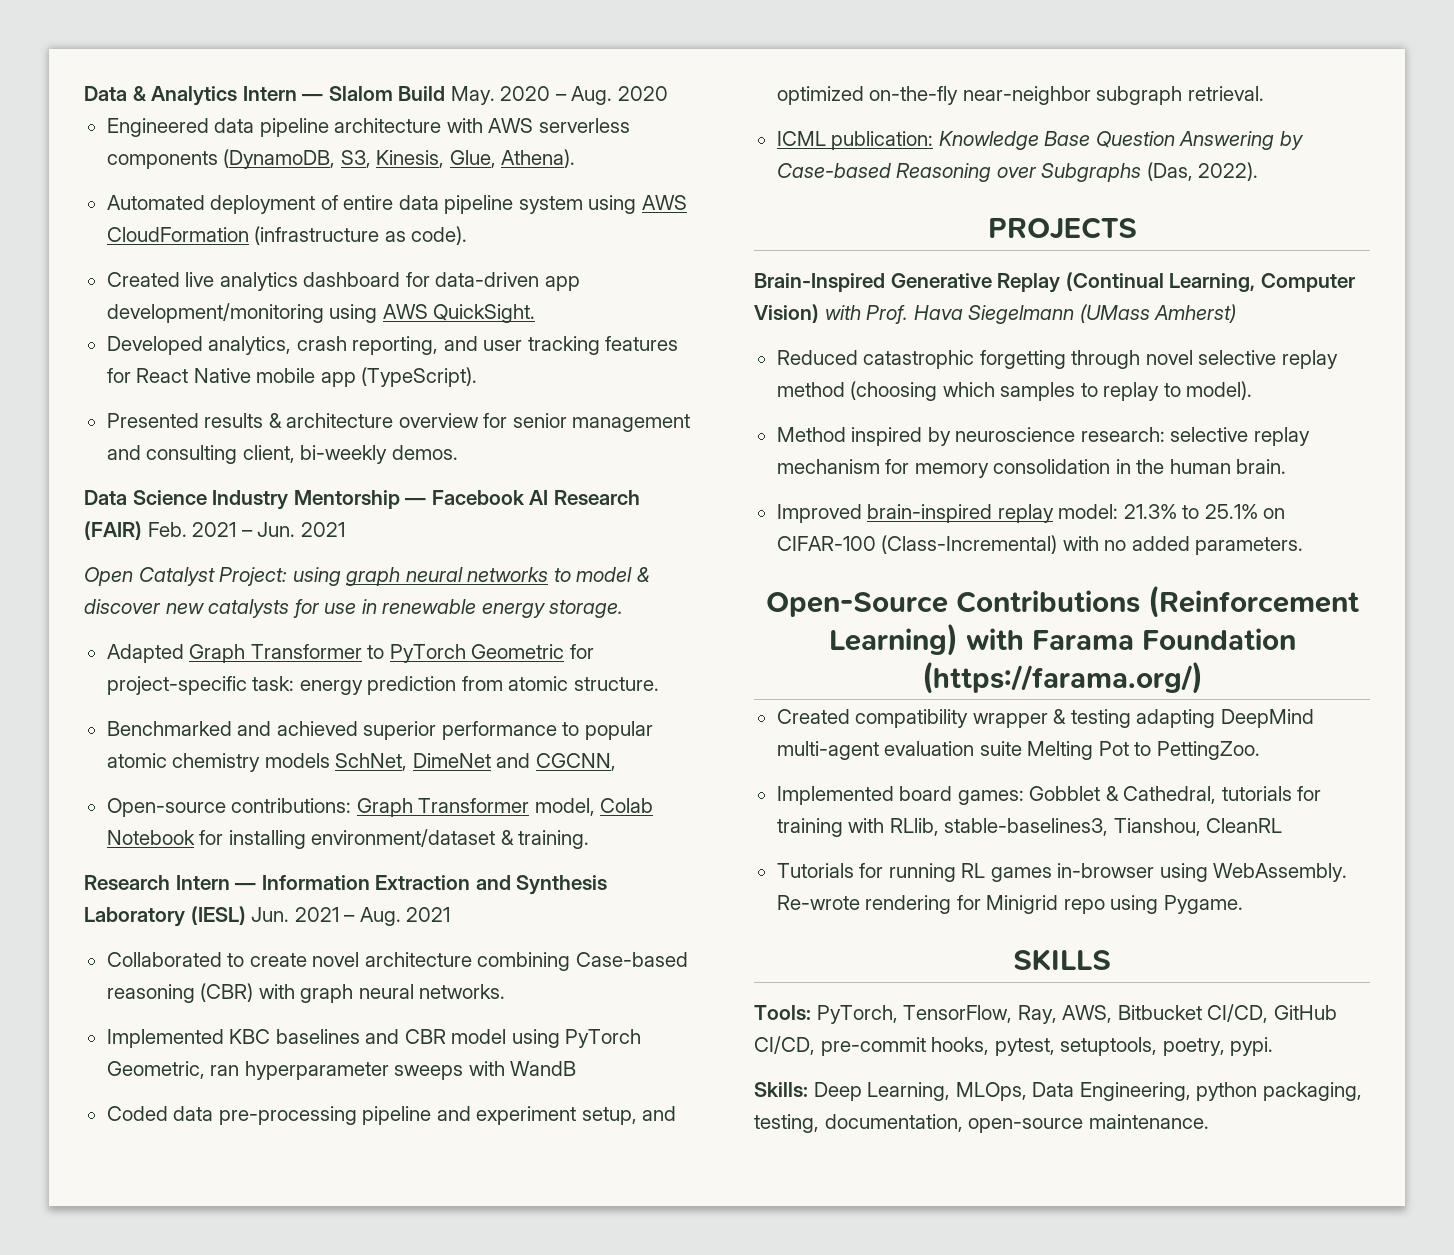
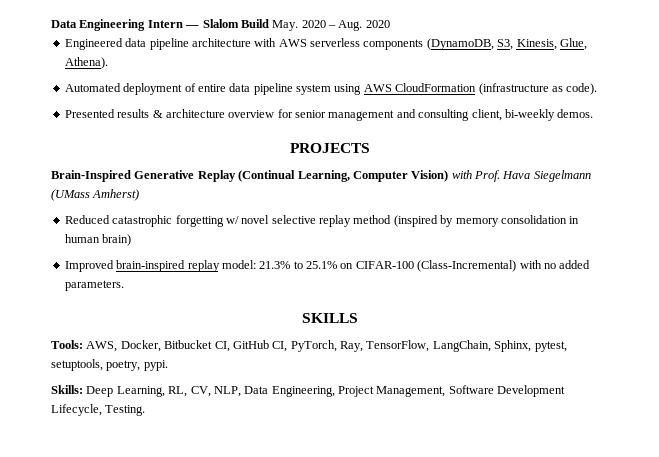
[84,86,238,106] Data & Analytics -> [51,19,146,31] Data Engineering
[106,272,580,291] [106,303,536,323] [106,336,679,355] [106,367,478,387] // Created live analytics dashboard for data-driven app development/monitoring using AWS QuickSight. // Developed analytics, crash reporting, and user tracking features for React Native mobile app (TypeScript). -> (598, 89) none
[84,490,640,510] [84,521,345,540] [84,567,650,586] [84,599,624,618] [106,644,594,663] [106,676,659,695] [106,721,653,740] [106,753,616,772] [106,798,654,817] [106,829,590,849] [84,875,608,895] [84,906,451,927] [106,952,688,971] [106,983,506,1003] [106,1029,642,1048] [106,1061,577,1080] [106,1106,677,1125] [776,86,1264,105] [776,131,1304,150] [776,162,1259,182] // Data Science Industry Mentorship — Facebook AI Research (FAIR) Feb. 2021 – Jun. 2021 // Open Catalyst Project: using graph neural networks to model & discover new catalysts for use in renewable energy storage. // Adapted Graph Transformer to PyTorch Geometric for project-specific task: energy prediction from atomic structure. // Benchmarked and achieved superior performance to popular atomic chemistry models SchNet, DimeNet and CGCNN, // Open-source contributions: Graph Transformer model, Colab Notebook for installing environment/dataset & training. // Research Intern — Information Extraction and Synthesis Laboratory (IESL) Jun. 2021 – Aug. 2021 // Collaborated to create novel architecture combining Case-based reasoning (CBR) with graph neural networks. // Implemented KBC baselines and CBR model using PyTorch Geometric, ran hyperparameter sweeps with WandB // Coded data pre-processing pipeline and experiment setup, and optimized on-the-fly near-neighbor subgraph retrieval. // ICML publication: Knowledge Base Question Answering by Case-based Reasoning over Subgraphs (Das, 2022). -> (594, 113) none
[1071,350,1141,369] through -> [225,216,239,224] w/
[850,381,1253,401] [776,427,1310,446] [776,459,1287,478] (choosing which samples to replay to model). // Method inspired by neuroscience research: selective replay mechanism for memory consolidation in the human brain. -> [393,215,580,227] [64,234,132,246] (inspired by memory consolidation in human brain)
[765,585,1359,618] [828,623,1296,656] [921,661,1203,694] [776,709,1314,728] [776,741,1260,760] [776,786,1322,805] [776,818,1283,837] [776,863,1348,882] [776,895,1243,914] [1013,949,1111,971] [754,1004,1337,1024] [754,1036,990,1056] Open-Source Contributions (Reinforcement Learning) with Farama Foundation (https://farama.org/) // Created compatibility wrapper & testing adapting DeepMind multi-agent evaluation suite Melting Pot to PettingZoo. // Implemented board games: Gobblet & Cathedral, tutorials for training with RLlib, stable-baselines3, Tianshou, CleanRL // Tutorials for running RL games in-browser using WebAssembly. Re-wrote rendering for Minigrid repo using Pygame. // SKILLS // Tools: PyTorch, TensorFlow, Ray, AWS, Bitbucket CI/CD, GitHub CI/CD, pre-commit hooks, -> [301,313,358,323] [51,340,532,352] SKILLS // Tools: AWS, Docker, Bitbucket CI, GitHub CI, PyTorch, Ray, TensorFlow, LangChain, Sphinx,
[955,1082,1362,1101] [754,1114,1209,1133] MLOps, Data Engineering, python packaging, testing, documentation, open-source maintenance. -> [168,385,566,397] [51,404,146,416] RL, CV, NLP, Data Engineering, Project Management, Software Development Lifecycle, Testing.

